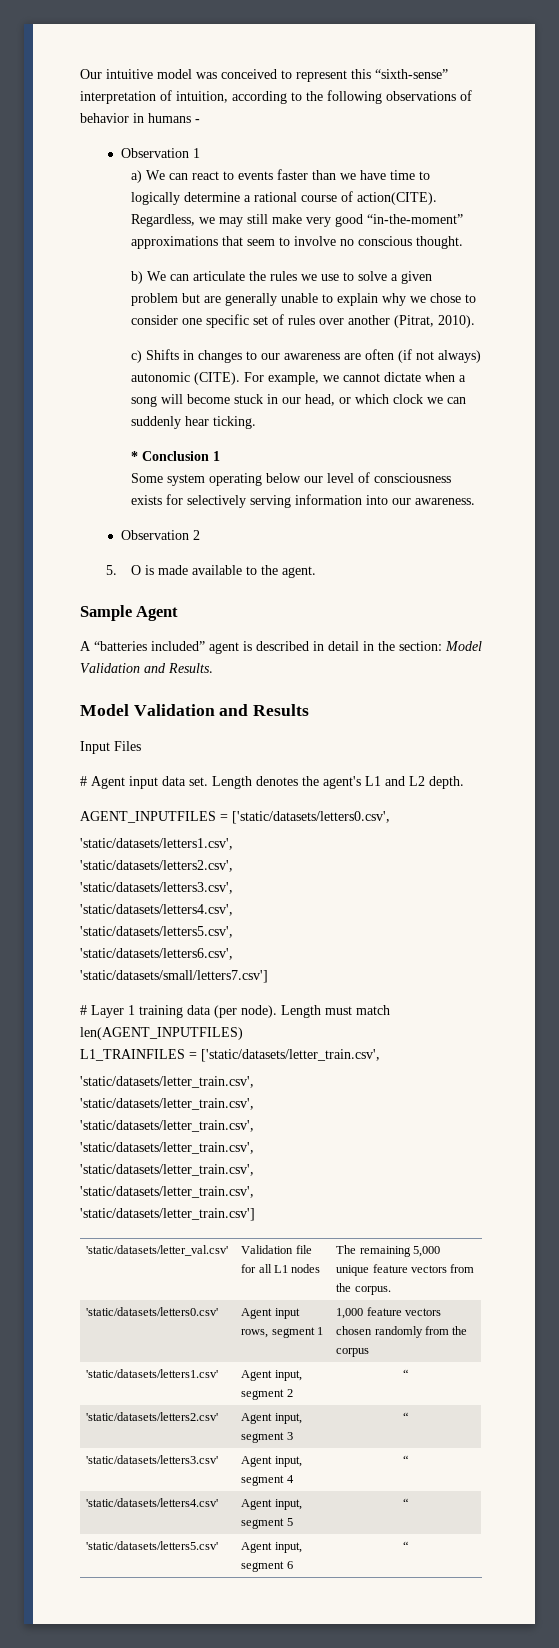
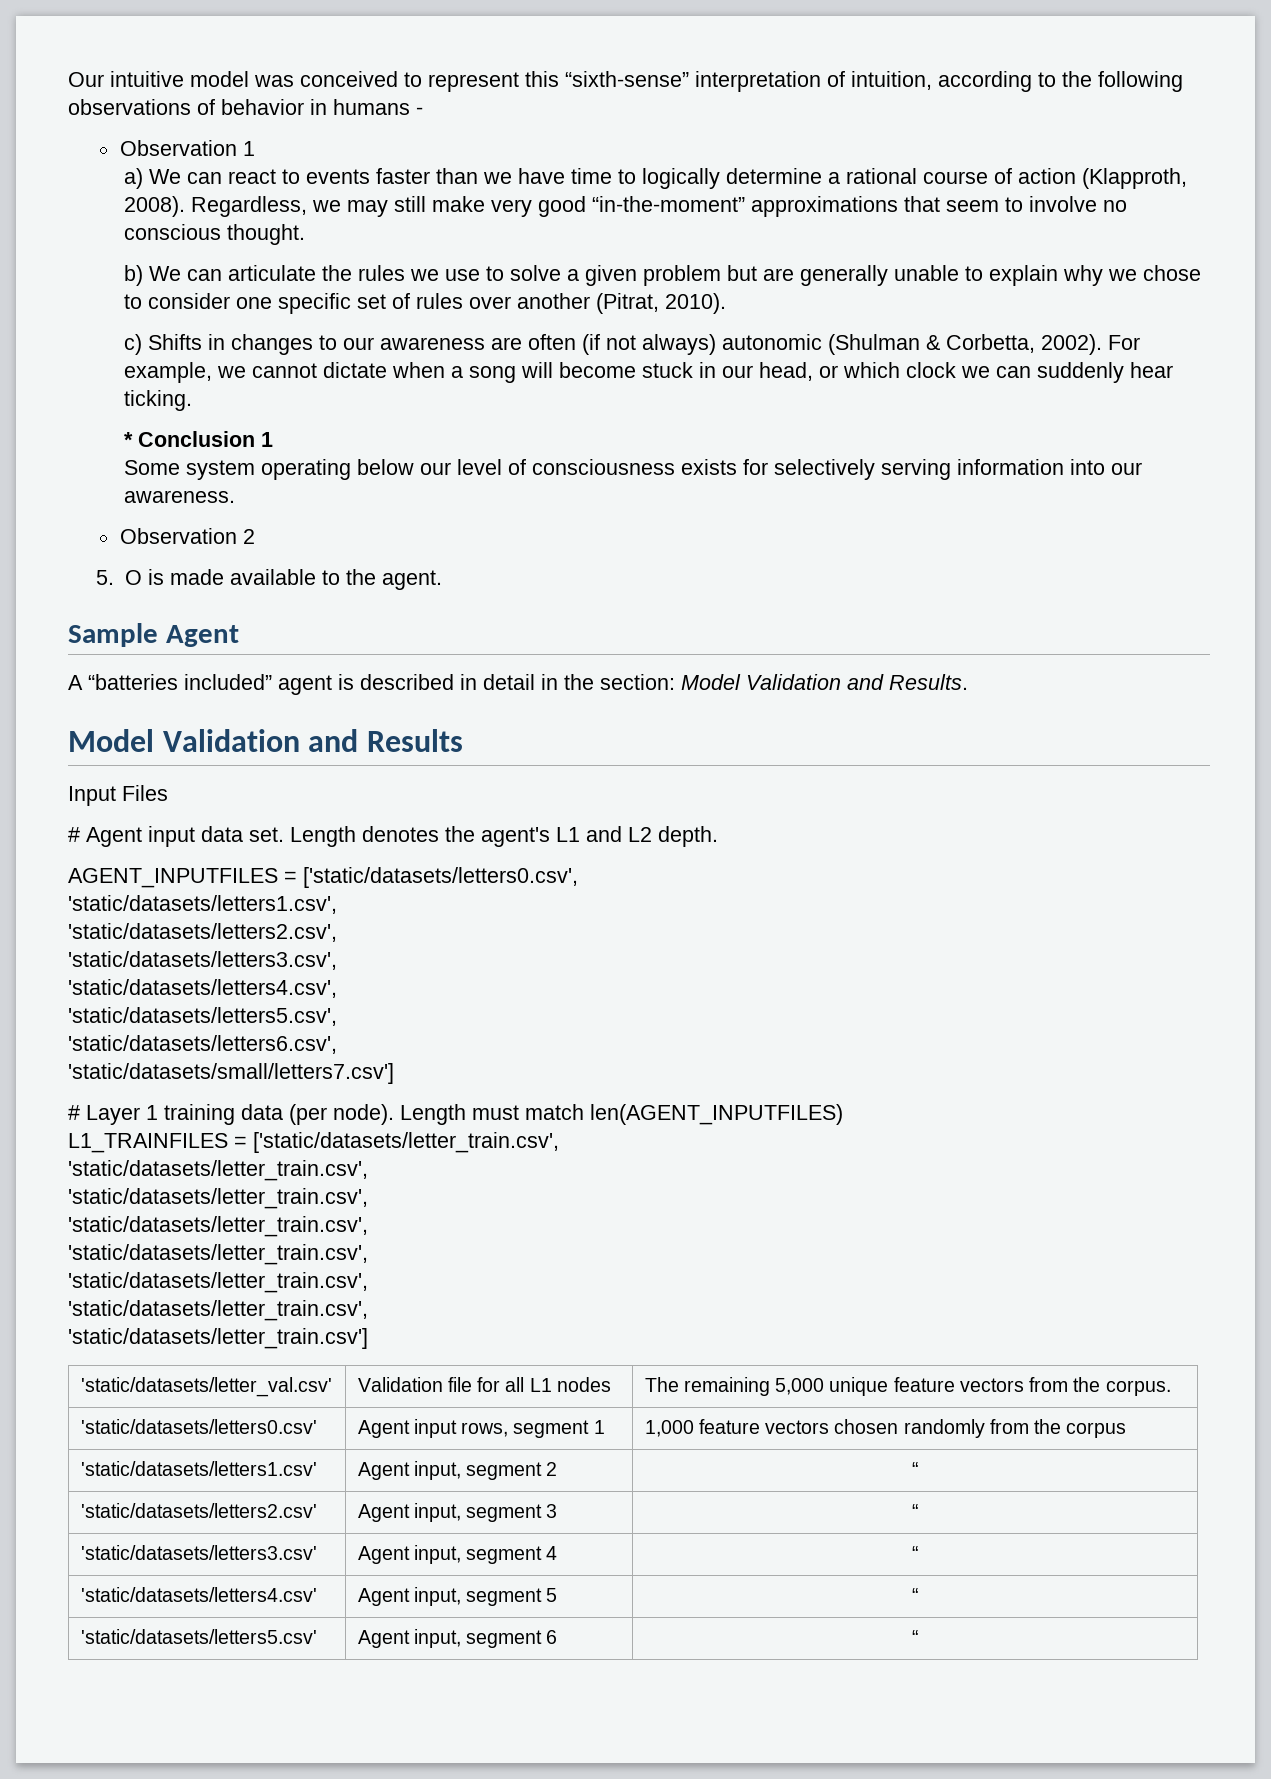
[357,192,438,205] action(CITE). -> [1017,168,1187,189] [123,196,185,217] action (Klapproth, 2008).
[194,372,241,385] (CITE). -> [827,334,1102,355] (Shulman & Corbetta, 2002).

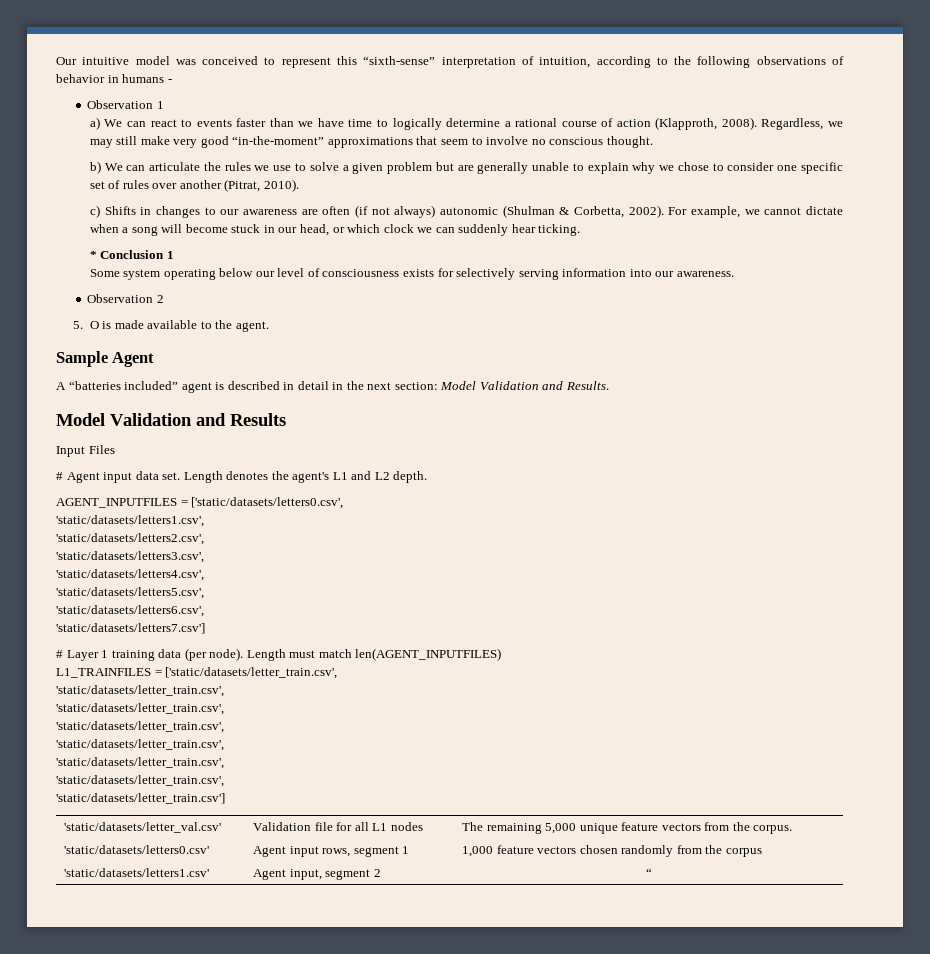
(594, 682) none -> [367,382,392,390] next
[68,1063,394,1084] 'static/datasets/small/letters7.csv'] -> [56,623,205,634] 'static/datasets/letters7.csv']
[80,1503,317,1518] [357,1503,558,1522] [911,1504,919,1518] [80,1545,317,1560] [357,1545,558,1564] [911,1546,919,1560] [80,1587,317,1602] [357,1587,558,1606] [911,1588,919,1602] [80,1629,317,1644] [357,1629,558,1648] [911,1630,919,1644] // 'static/datasets/letters2.csv' | Agent input, segment 3 | “ // 'static/datasets/letters3.csv' | Agent input, segment 4 | “ // 'static/datasets/letters4.csv' | Agent input, segment 5 | “ // 'static/datasets/letters5.csv' | Agent input, segment 6 | “ -> (652, 872) none

